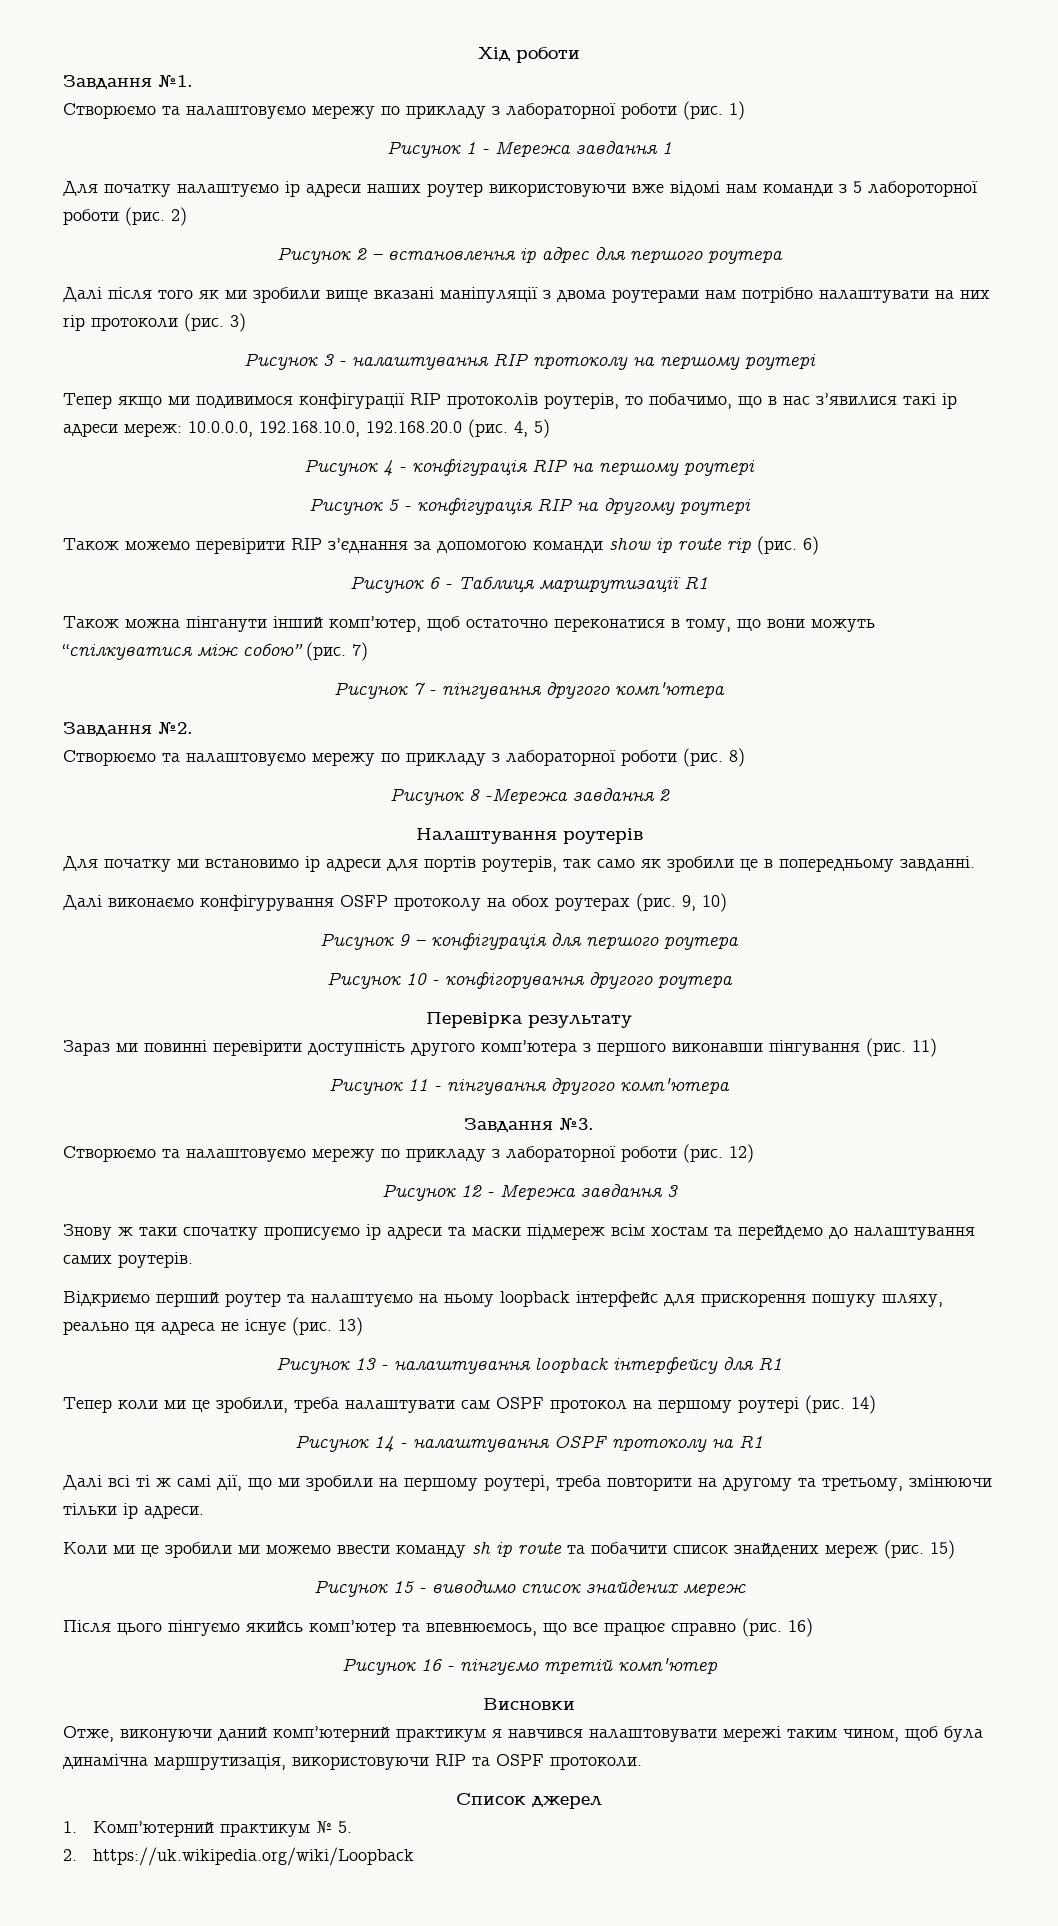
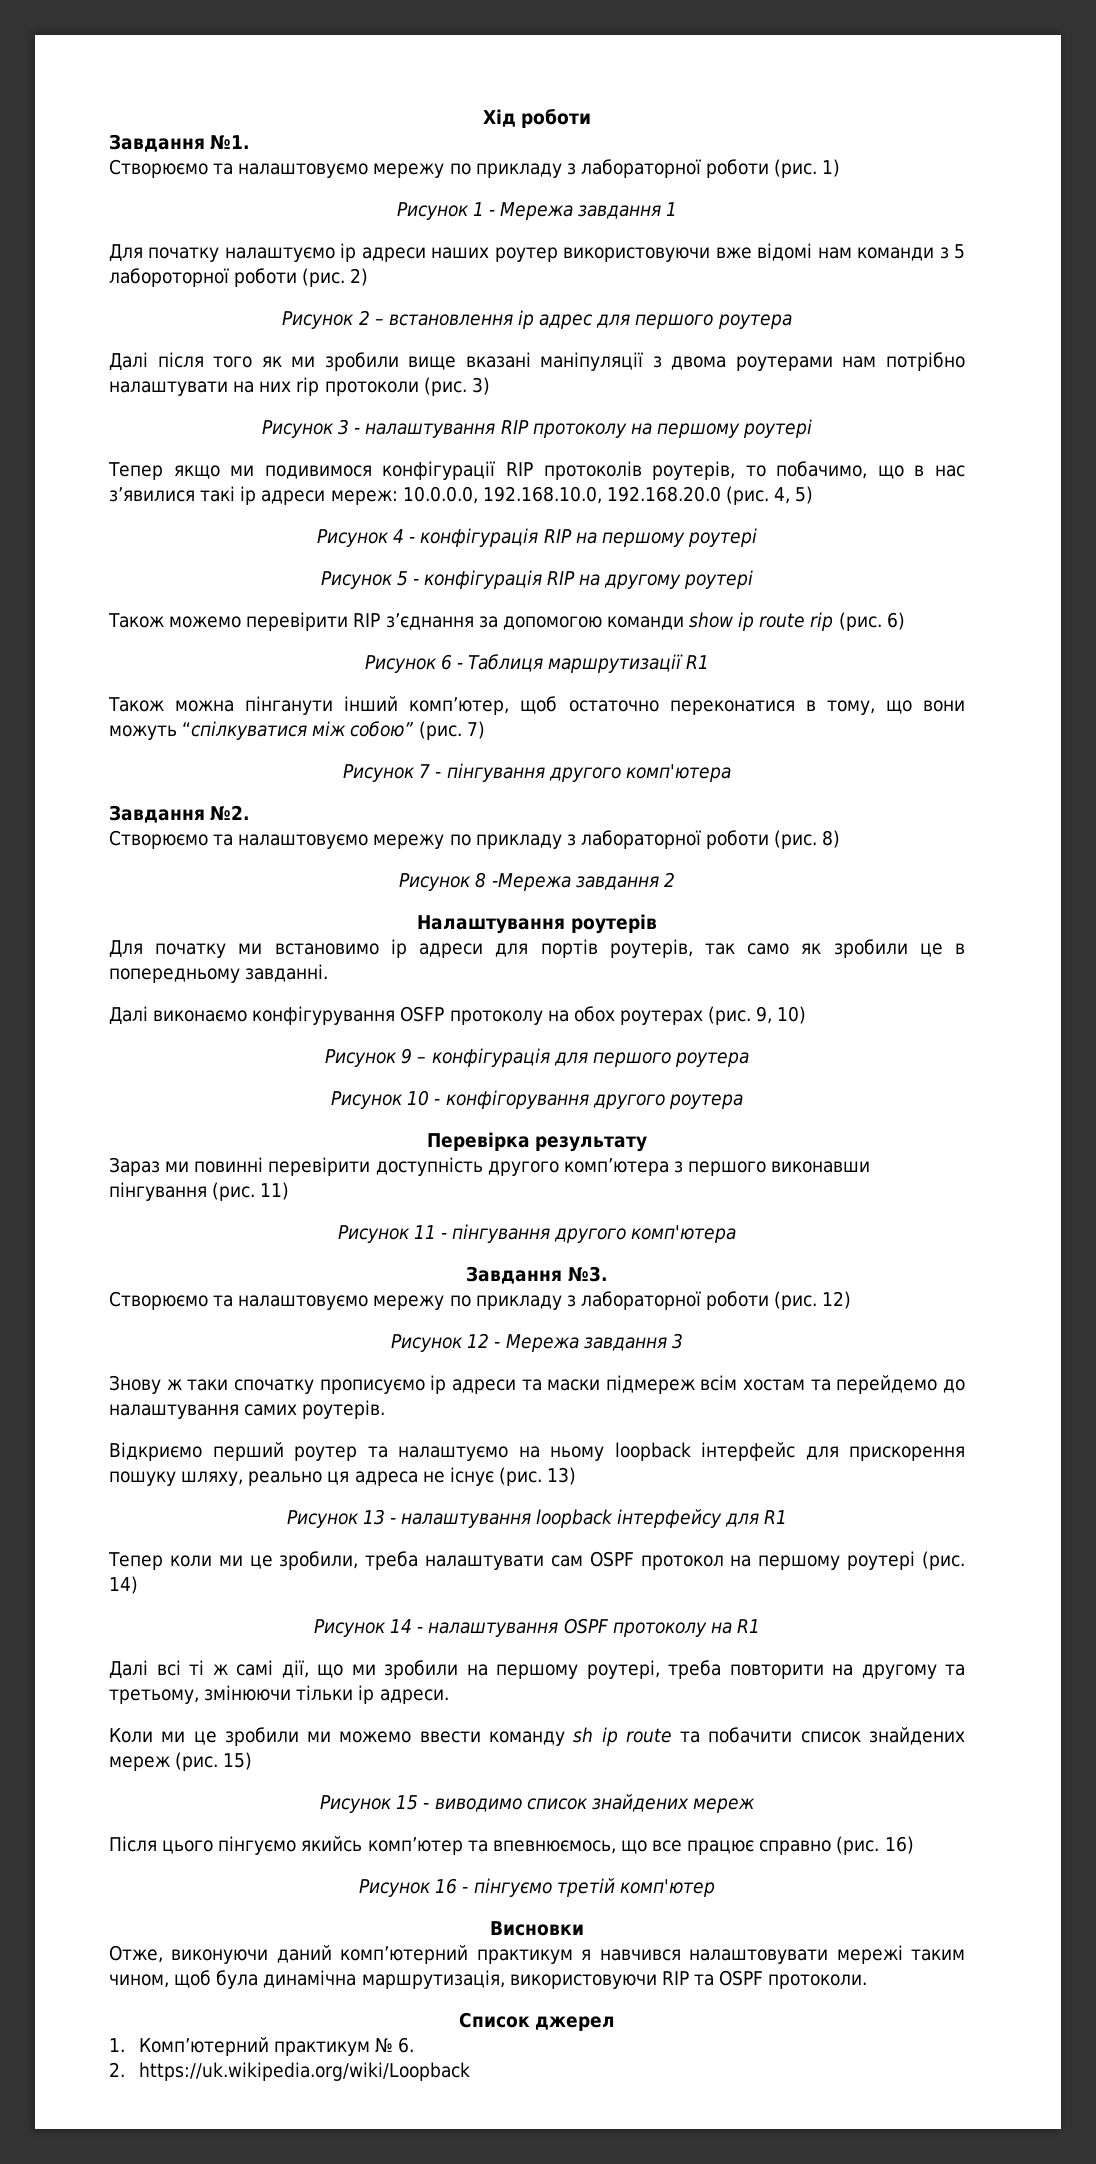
[337,1821,352,1833] 5. -> [398,2037,415,2053] 6.

